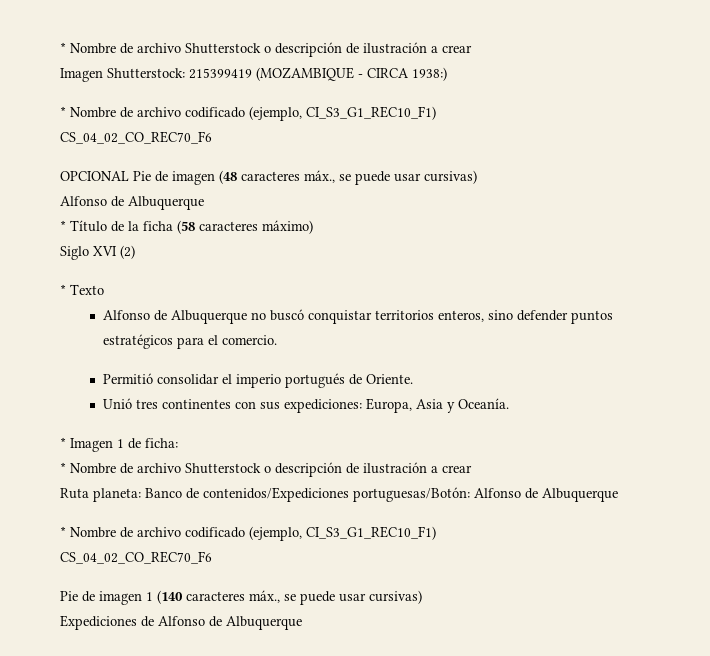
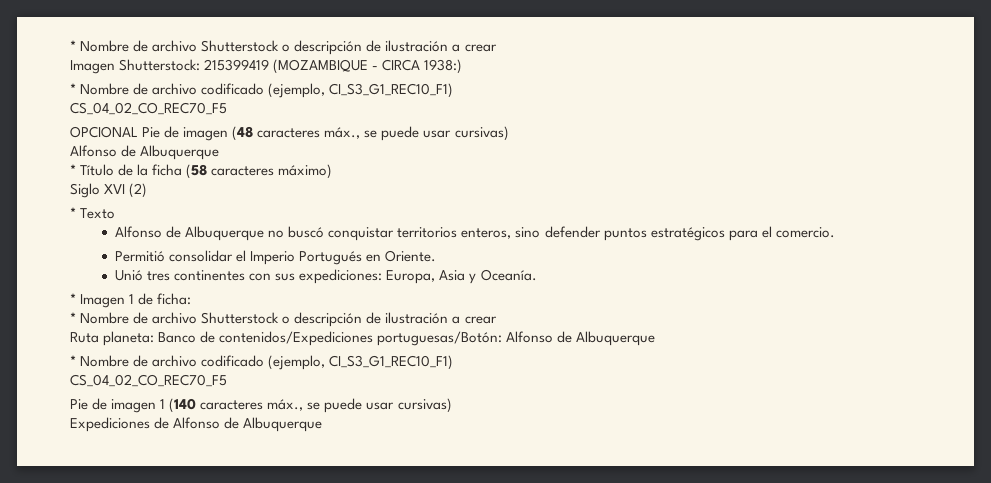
[60,131,212,144] CS_04_02_CO_REC70_F6 -> [70,102,227,115] CS_04_02_CO_REC70_F5
[235,373,362,388] imperio portugués de -> [250,251,382,265] Imperio Portugués en
[60,551,212,564] CS_04_02_CO_REC70_F6 -> [70,374,227,387] CS_04_02_CO_REC70_F5

